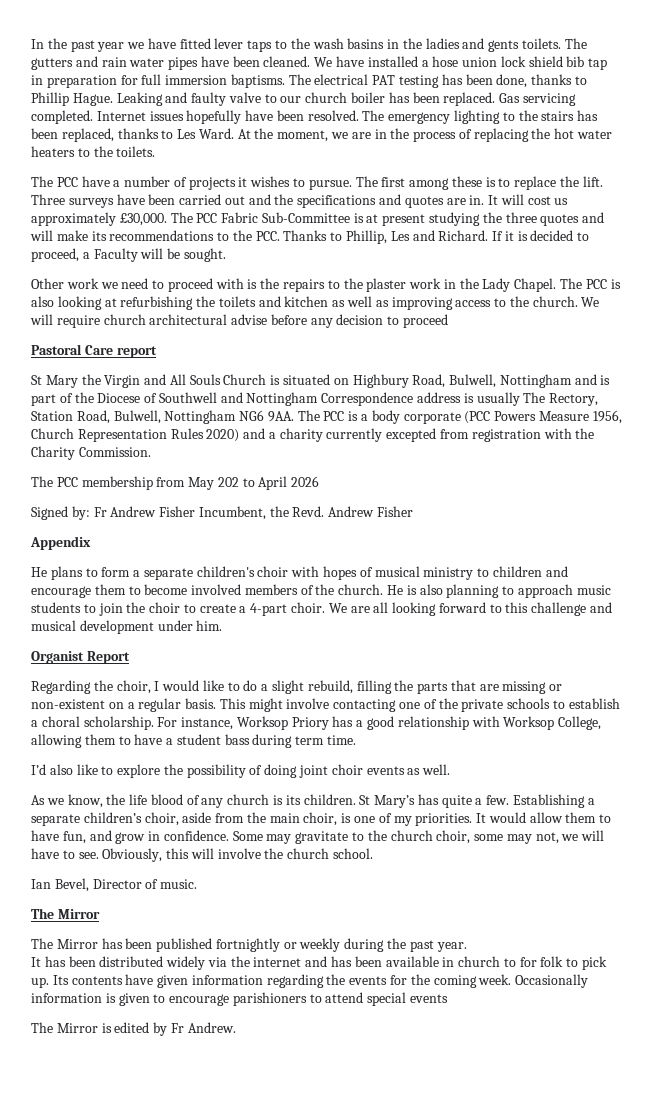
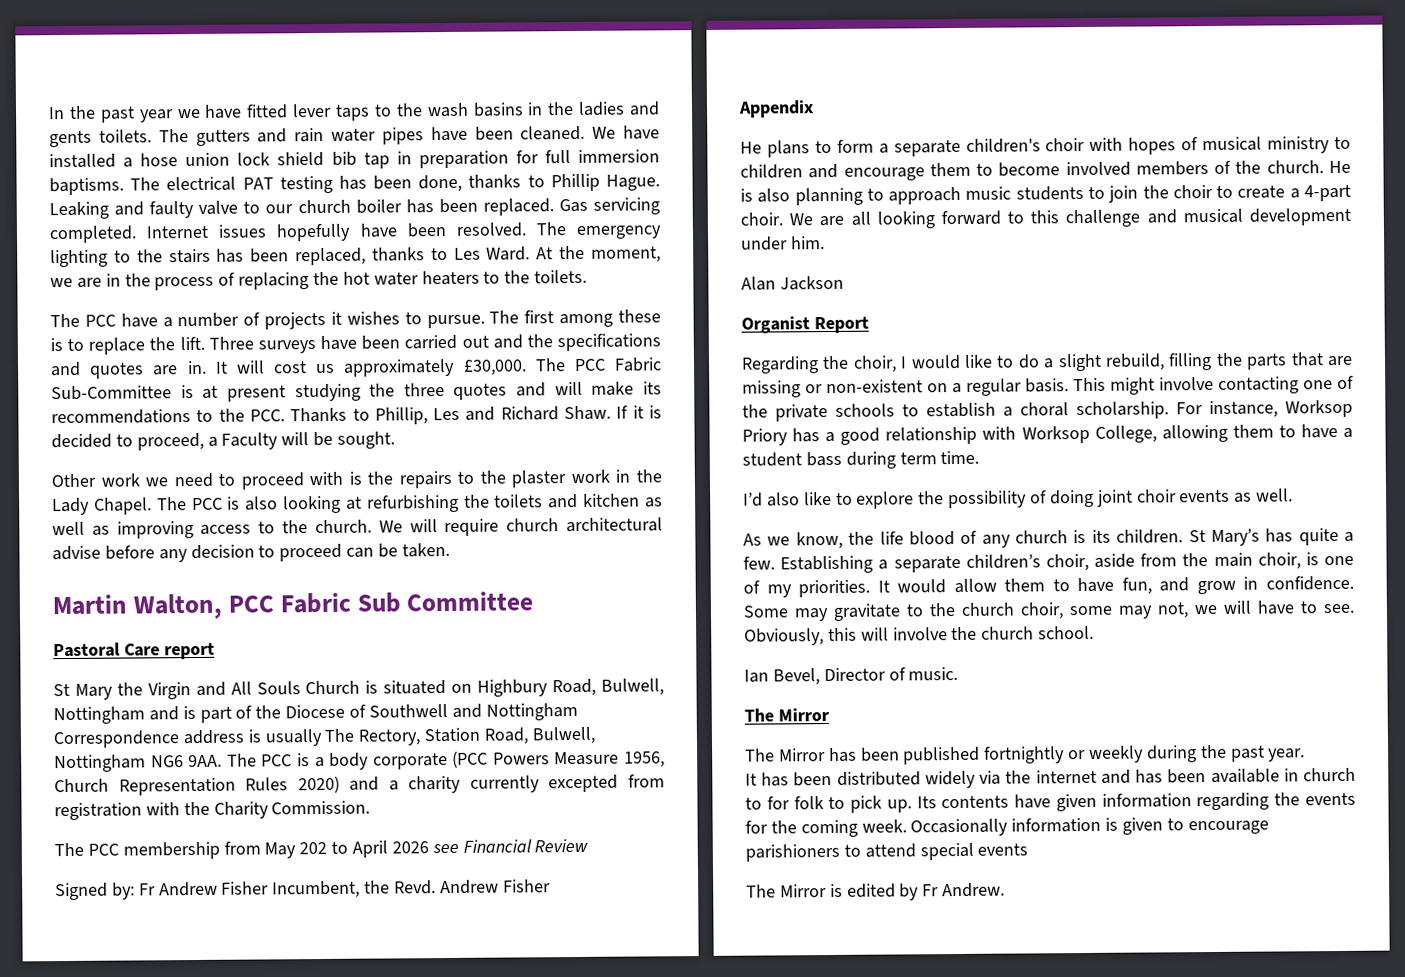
[438,230,489,241] Richard. -> [500,405,612,421] Richard Shaw.
(449, 321) none -> [346,542,450,558] [52,591,534,620] can be taken. // Martin Walton, PCC Fabric Sub Committee
(320, 481) none -> [431,838,589,854] see Financial Review
(223, 625) none -> [741,275,844,291] // Alan Jackson

